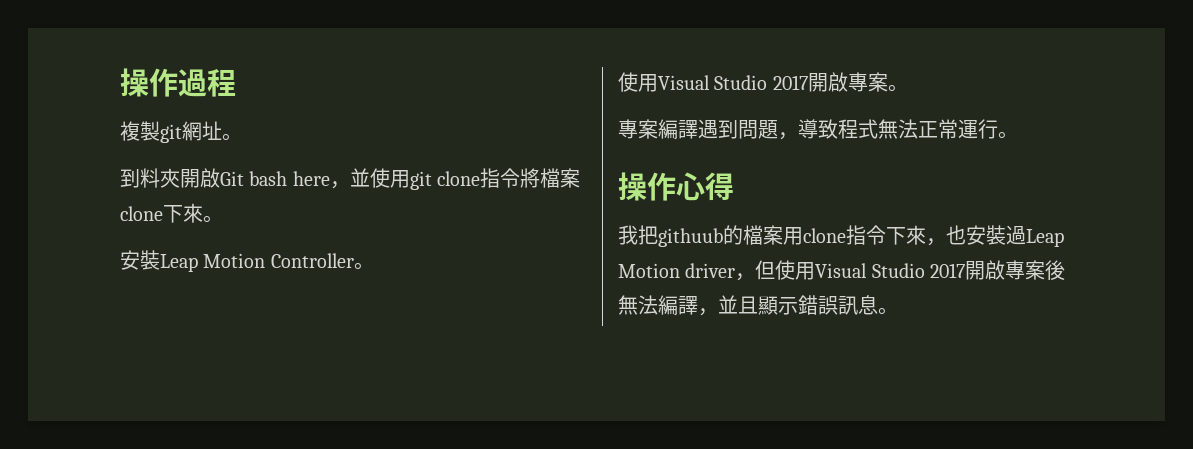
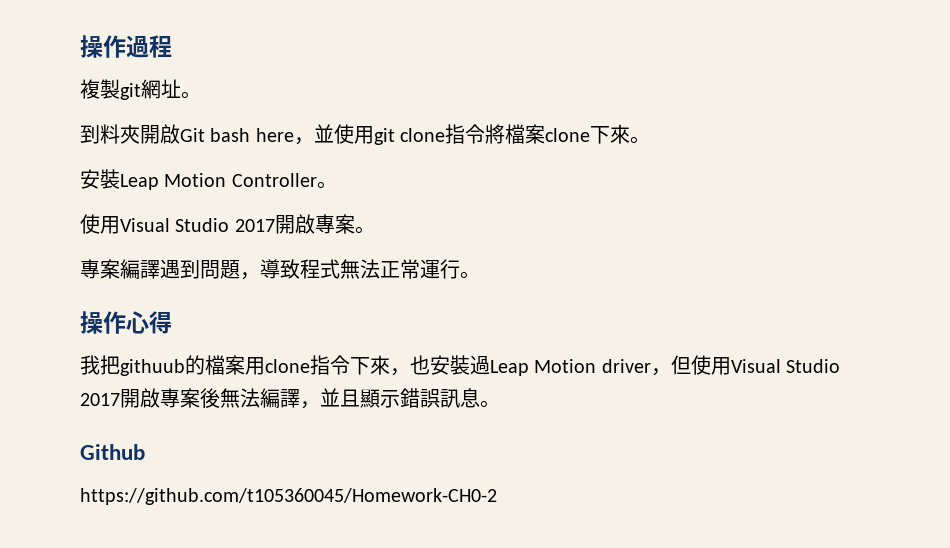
(898, 311) none -> [80,444,145,460] [80,488,497,505] // Github // https://github.com/t105360045/Homework-CH0-2

